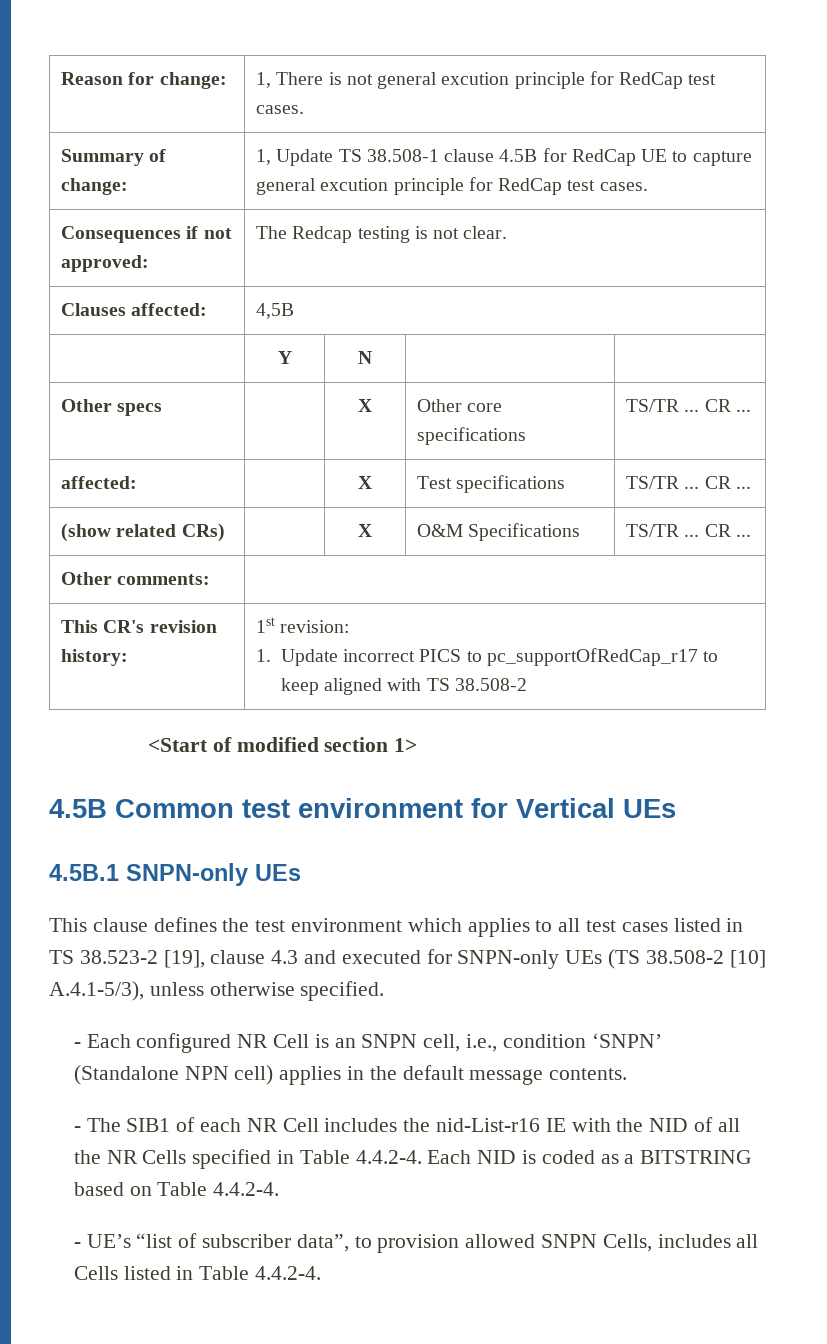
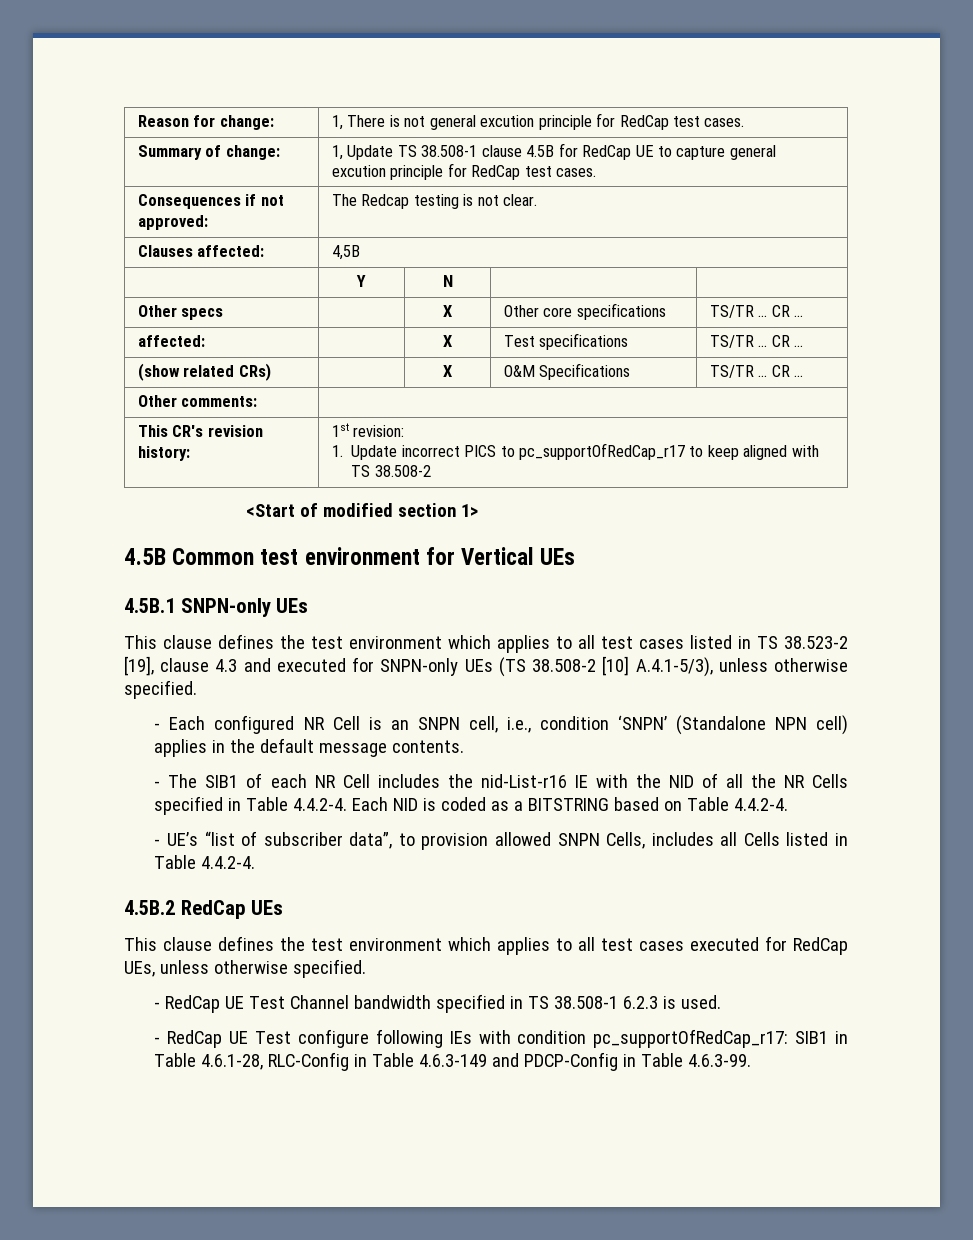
(321, 1273) none -> [124,900,284,919] [124,936,848,955] [124,959,366,978] [154,994,722,1013] [154,1029,848,1048] [154,1052,752,1071] // 4.5B.2 RedCap UEs // This clause defines the test environment which applies to all test cases executed for RedCap UEs, unless otherwise specified. // - RedCap UE Test Channel bandwidth specified in TS 38.508-1 6.2.3 is used. // - RedCap UE Test configure following IEs with condition pc_supportOfRedCap_r17: SIB1 in Table 4.6.1-28, RLC-Config in Table 4.6.3-149 and PDCP-Config in Table 4.6.3-99.

